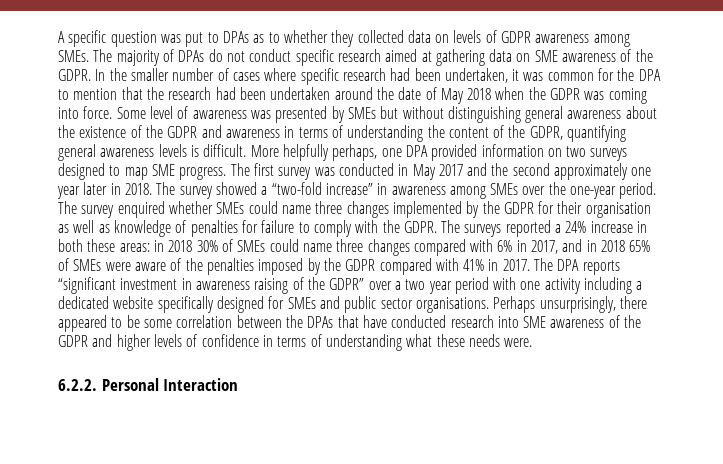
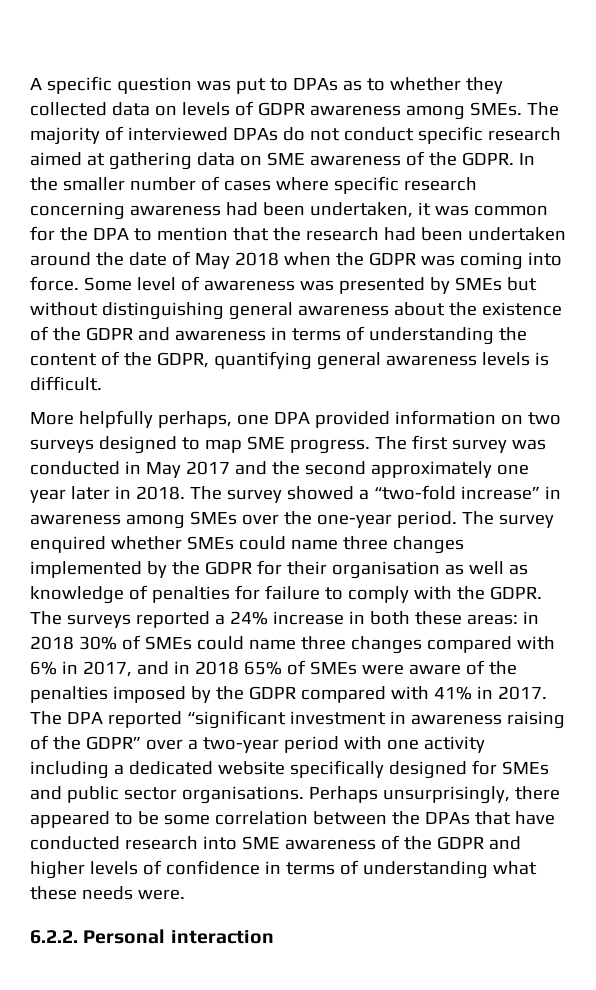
(174, 55) none -> [127,127,228,141] interviewed
(386, 74) none -> [30,202,221,220] concerning awareness
(247, 150) none -> (102, 383) //
[582,260,620,275] reports -> [107,711,182,728] reported
[405,279,452,294] two year -> [202,737,279,753] two-year
[163,378,239,391] Interaction -> [170,930,274,944] interaction

